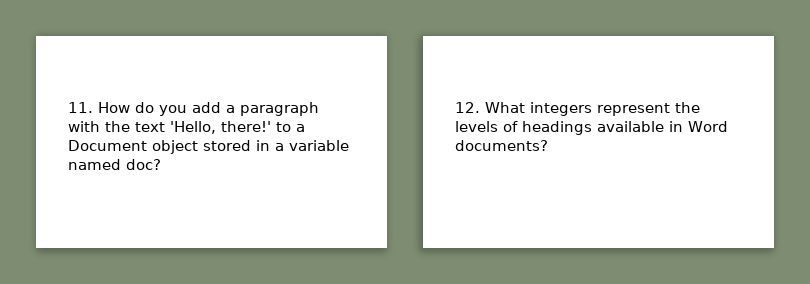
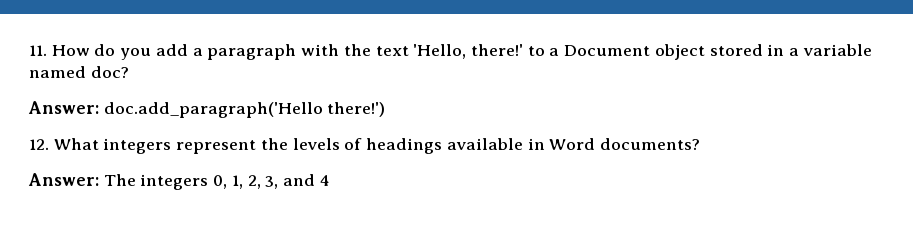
(161, 164) none -> [28,101,386,118] // Answer: doc.add_paragraph('Hello there!')
(548, 145) none -> [28,173,330,190] // Answer: The integers 0, 1, 2, 3, and 4

